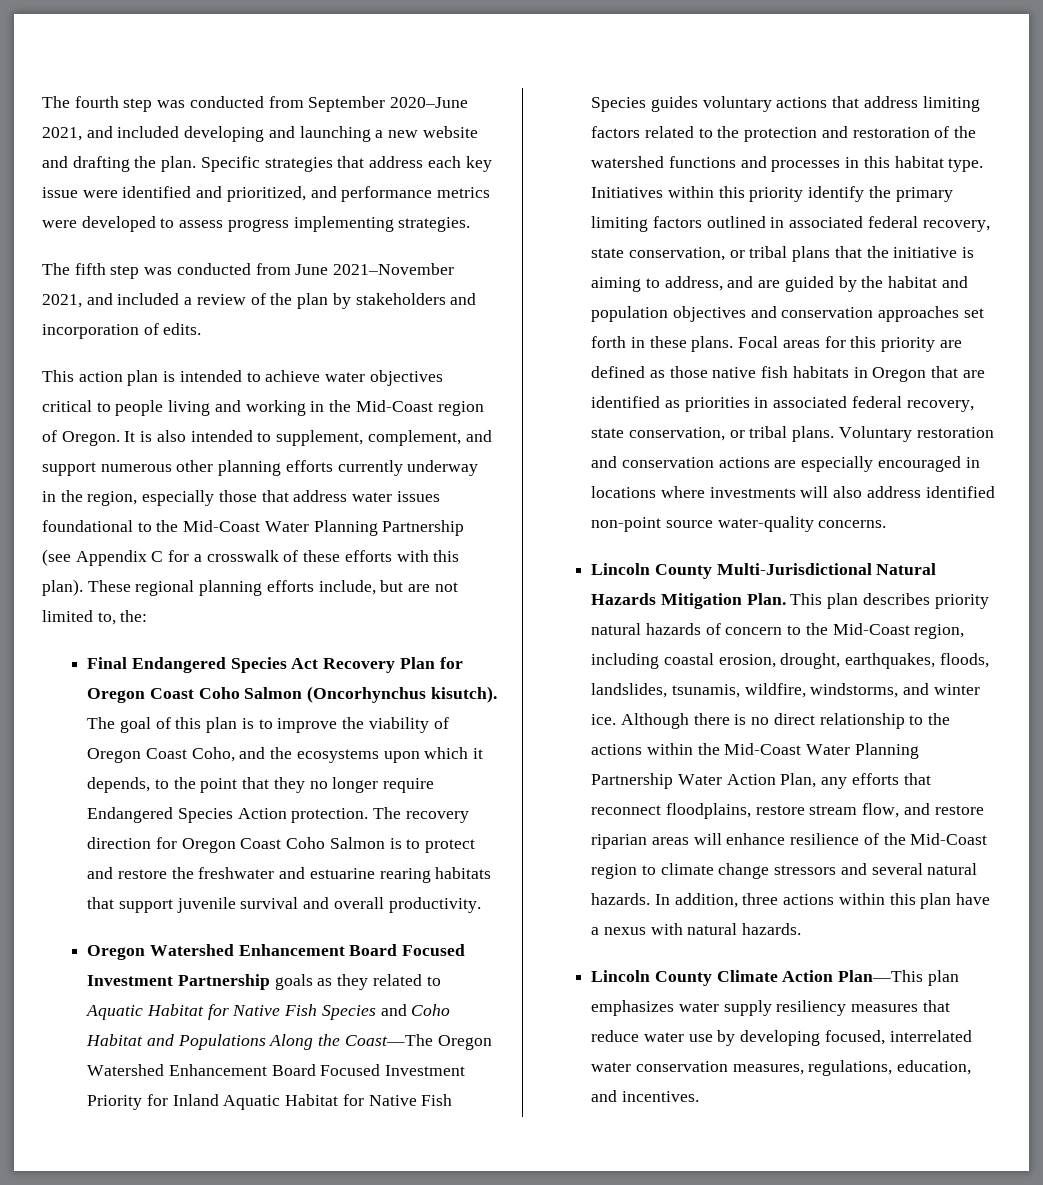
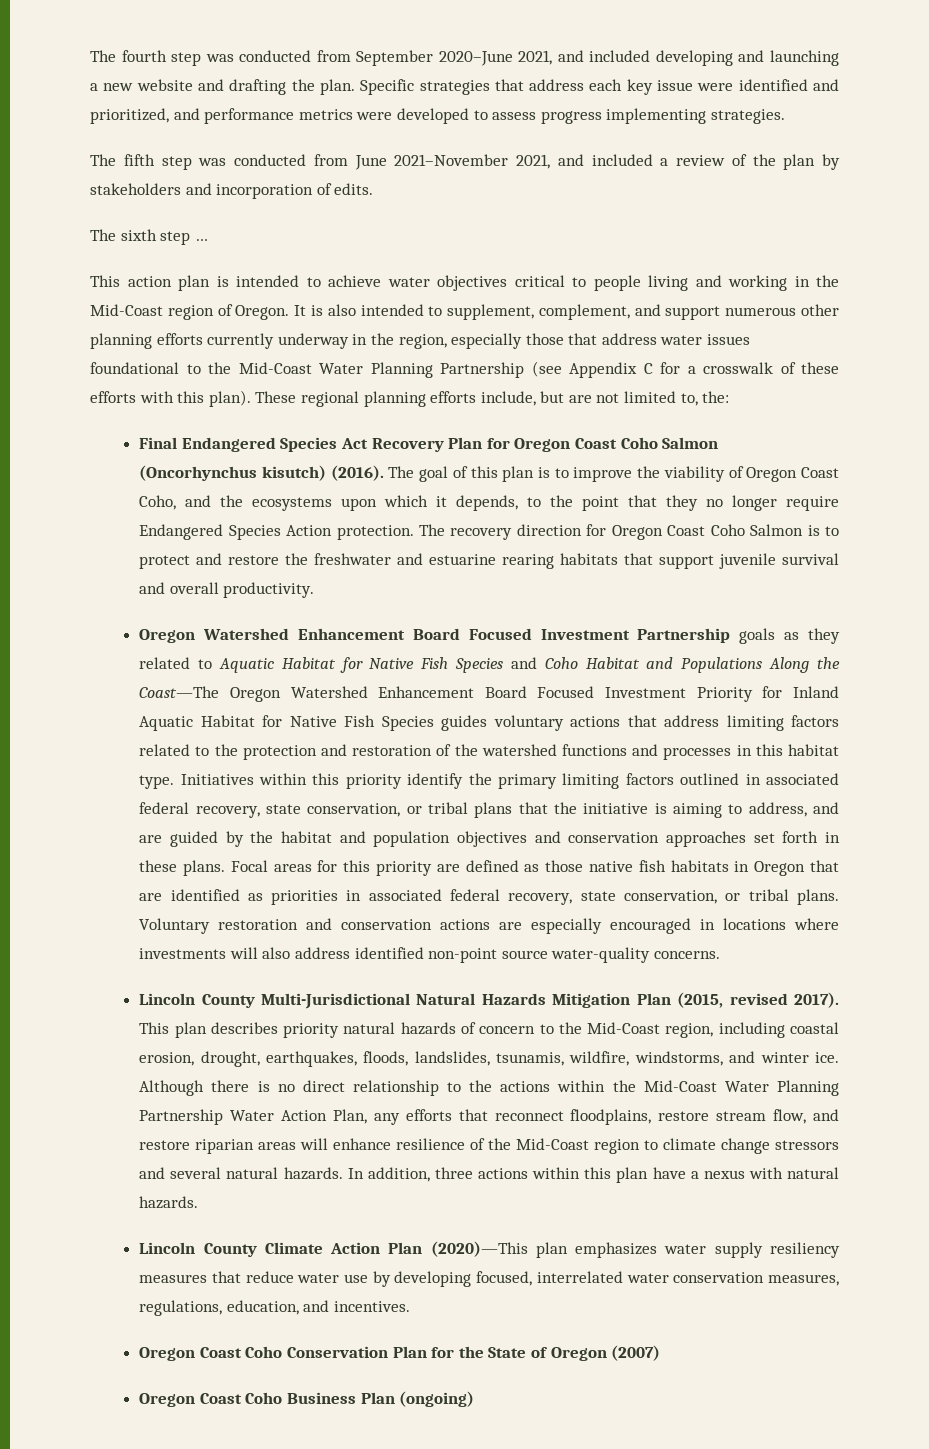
(202, 329) none -> [90,229,208,245] // The sixth step …
[430,686,497,703] kisutch). -> [261,465,384,481] kisutch) (2016).
[746,593,786,605] Plan. -> [636,992,839,1008] Plan (2015, revised 2017).
[838,970,924,982] Plan—This -> [388,1241,528,1257] Plan (2020)—This
(700, 1096) none -> [139,1345,661,1361] [139,1391,475,1407] // Oregon Coast Coho Conservation Plan for the State of Oregon (2007) // Oregon Coast Coho Business Plan (ongoing)

